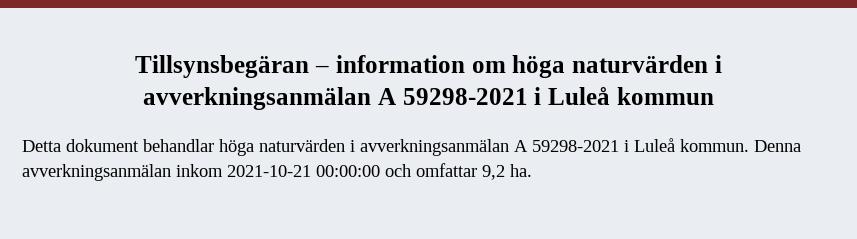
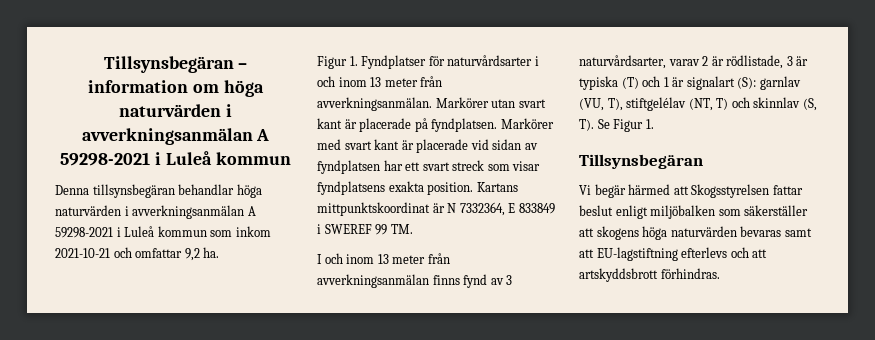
[22,139,139,152] Detta dokument -> [55,184,175,198] Denna tillsynsbegäran
[680,139,801,152] [22,164,171,181] kommun. Denna avverkningsanmälan -> [157,226,233,237] kommun som
[316,165,380,177] 00:00:00 -> (110, 253) none
(532, 170) none -> [317,55,539,69] [317,76,443,87] [317,97,546,111] [317,118,554,132] [317,139,538,153] [317,160,541,174] [317,181,518,195] [317,202,555,216] [317,224,413,235] [317,253,450,264] [317,274,513,288] [579,55,809,69] [579,76,801,90] [579,97,817,111] [579,119,654,132] [579,154,703,169] [579,184,803,198] [579,205,809,219] [579,226,812,240] [579,247,768,261] [579,268,720,282] // Figur 1. Fyndplatser för naturvårdsarter i och inom 13 meter från avverkningsanmälan. Markörer utan svart kant är placerade på fyndplatsen. Markörer med svart kant är placerade vid sidan av fyndplatsen har ett svart streck som visar fyndplatsens exakta position. Kartans mittpunktskoordinat är N 7332364, E 833849 i SWEREF 99 TM. // I och inom 13 meter från avverkningsanmälan finns fynd av 3 naturvårdsarter, varav 2 är rödlistade, 3 är typiska (T) och 1 är signalart (S): garnlav (VU, T), stiftgelélav (NT, T) och skinnlav (S, T). Se Figur 1. // Tillsynsbegäran // Vi begär härmed att Skogsstyrelsen fattar beslut enligt miljöbalken som säkerställer att skogens höga naturvärden bevaras samt att EU-lagstiftning efterlevs och att artskyddsbrott förhindras.

